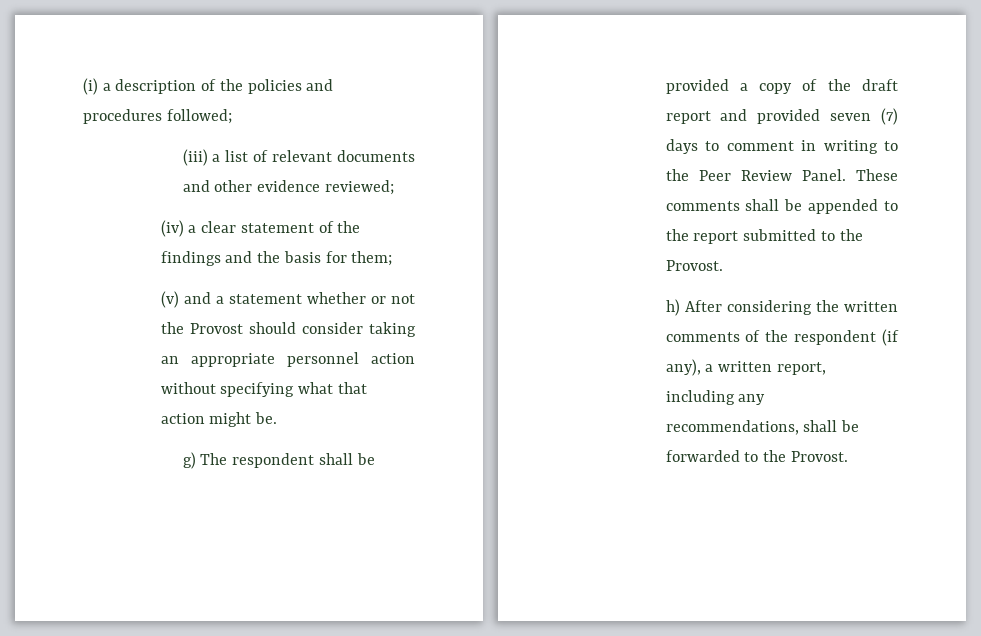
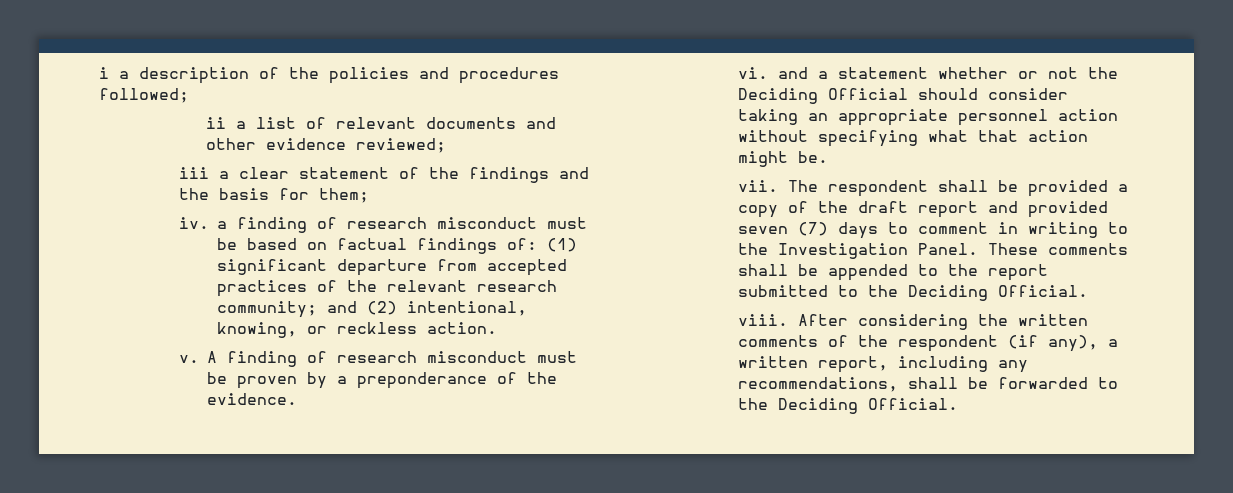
[83,78,98,95] (i) -> [99,67,109,79] i
[182,149,208,166] (iii) -> [206,117,227,129] ii
[160,220,184,237] (iv) -> [179,167,210,179] iii
[160,291,179,308] (v) -> [179,217,588,233] [217,238,578,254] [217,259,568,276] [217,280,558,297] [217,301,528,318] [217,322,498,338] [179,351,578,367] [207,372,558,389] [207,393,298,405] [738,67,769,79] iv. a finding of research misconduct must be based on factual findings of: (1) significant departure from accepted practices of the relevant research community; and (2) intentional, knowing, or reckless action. // v. A finding of research misconduct must be proven by a preponderance of the evidence. // vi.
[189,323,243,334] Provost -> [738,88,909,104] Deciding Official
[182,452,196,469] g) -> [738,180,779,192] vii.
[698,170,792,181] Peer Review -> [778,243,909,259] Investigation
[665,260,723,271] [665,299,680,316] Provost. // h) -> [908,285,1089,301] [738,314,789,326] Deciding Official. // viii.
[790,451,848,462] Provost. -> [778,398,959,414] Deciding Official.

